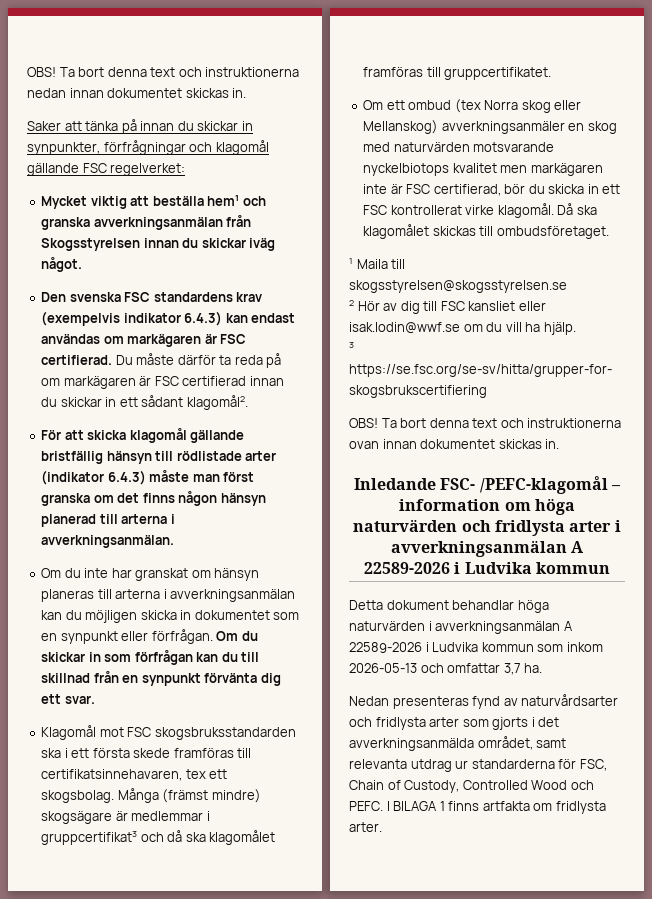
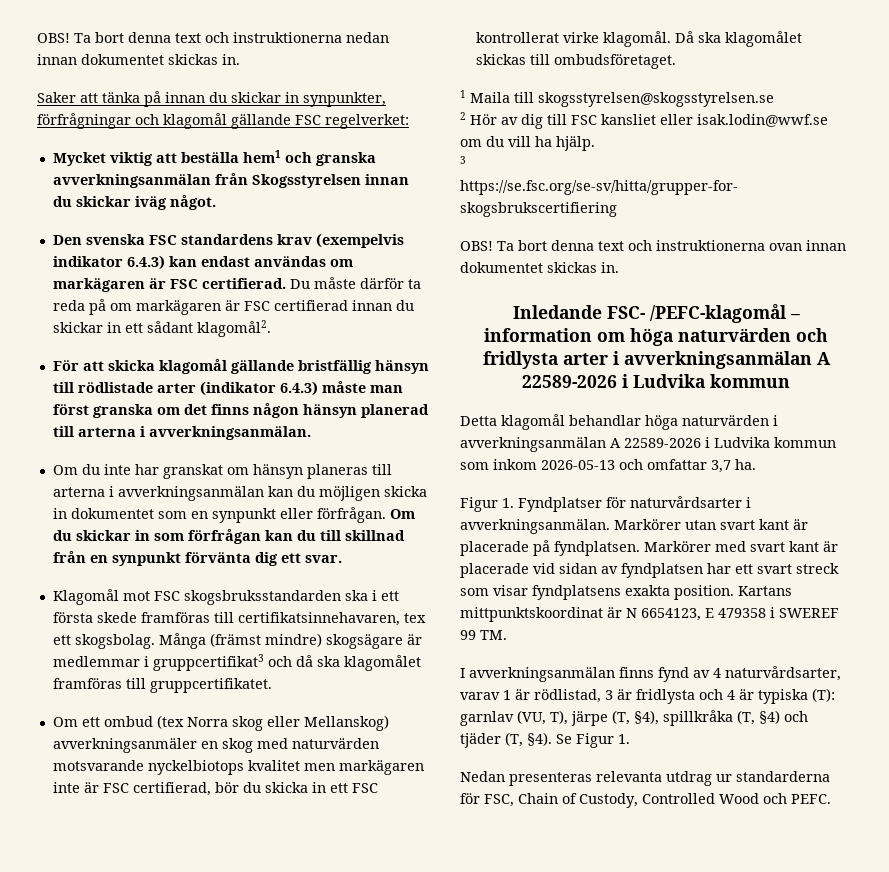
[386,600,449,610] dokument -> [501,414,565,430] klagomål
[349,694,619,709] [349,717,560,730] [349,736,567,751] Nedan presenteras fynd av naturvårdsarter och fridlysta arter som gjorts i det avverkningsanmälda området, samt -> [460,496,751,512] [460,519,808,534] [460,540,838,556] [460,563,839,578] [460,585,792,600] [460,607,839,622] [460,630,507,640] [460,666,841,682] [460,688,835,704] [460,710,808,726] [460,732,630,748] [460,771,592,786] Figur 1. Fyndplatser för naturvårdsarter i avverkningsanmälan. Markörer utan svart kant är placerade på fyndplatsen. Markörer med svart kant är placerade vid sidan av fyndplatsen har ett svart streck som visar fyndplatsens exakta position. Kartans mittpunktskoordinat är N 6654123, E 479358 i SWEREF 99 TM. // I avverkningsanmälan finns fynd av 4 naturvårdsarter, varav 1 är rödlistad, 3 är fridlysta och 4 är typiska (T): garnlav (VU, T), järpe (T, §4), spillkråka (T, §4) och tjäder (T, §4). Se Figur 1. // Nedan presenteras
[386,801,606,814] [349,822,382,832] I BILAGA 1 finns artfakta om fridlysta arter. -> (831, 799) none

